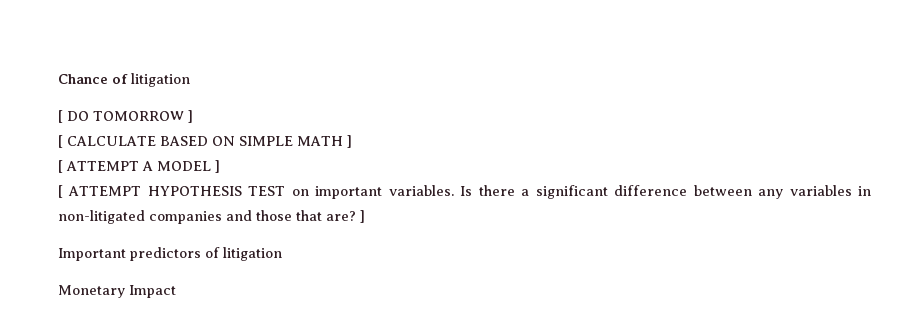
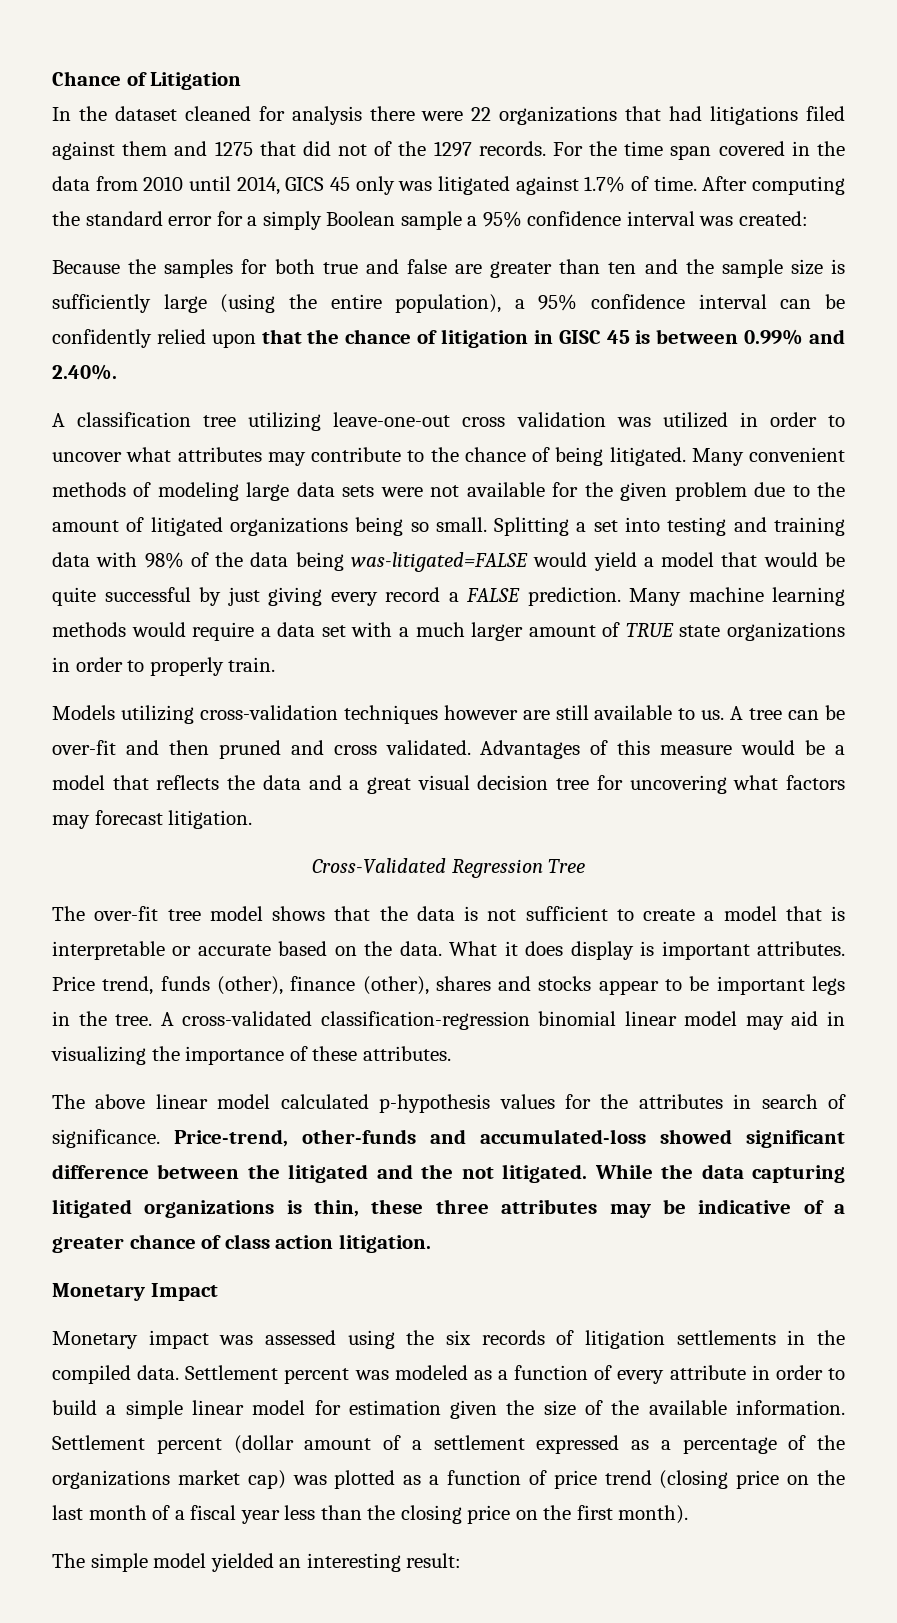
[131,73,190,87] [58,110,193,123] [58,135,352,148] [58,160,220,173] [58,185,871,199] [58,210,365,224] [58,247,282,261] [58,285,176,298] litigation // [ DO TOMORROW ] // [ CALCULATE BASED ON SIMPLE MATH ] // [ ATTEMPT A MODEL ] // [ ATTEMPT HYPOTHESIS TEST on important variables. Is there a significant difference between any variables in non-litigated companies and those that are? ] // Important predictors of litigation // Monetary Impact -> [150,72,242,90] [52,106,845,125] [52,141,845,160] [52,176,845,195] [52,211,808,230] [52,259,845,278] [52,294,845,313] [52,329,845,348] [52,364,117,380] [52,412,846,431] [52,447,845,466] [52,482,846,501] [52,517,845,536] [52,552,846,572] [52,587,845,606] [52,622,845,641] [52,657,276,676] [52,705,845,724] [52,740,845,759] [52,775,845,794] [52,810,253,829] [311,858,586,878] [52,906,845,921] [52,941,845,960] [52,976,845,995] [52,1011,845,1030] [51,1046,451,1065] [52,1094,846,1113] [52,1129,845,1148] [52,1164,846,1183] [52,1199,846,1218] [52,1234,431,1253] [52,1283,218,1301] [52,1330,845,1349] [52,1365,845,1384] [52,1400,845,1419] [52,1435,845,1454] [52,1470,845,1489] [52,1505,689,1524] [52,1553,462,1572] Litigation // In the dataset cleaned for analysis there were 22 organizations that had litigations filed against them and 1275 that did not of the 1297 records. For the time span covered in the data from 2010 until 2014, GICS 45 only was litigated against 1.7% of time. After computing the standard error for a simply Boolean sample a 95% confidence interval was created: // Because the samples for both true and false are greater than ten and the sample size is sufficiently large (using the entire population), a 95% confidence interval can be confidently relied upon that the chance of litigation in GISC 45 is between 0.99% and 2.40%. // A classification tree utilizing leave-one-out cross validation was utilized in order to uncover what attributes may contribute to the chance of being litigated. Many convenient methods of modeling large data sets were not available for the given problem due to the amount of litigated organizations being so small. Splitting a set into testing and training data with 98% of the data being was-litigated=FALSE would yield a model that would be quite successful by just giving every record a FALSE prediction. Many machine learning methods would require a data set with a much larger amount of TRUE state organizations in order to properly train. // Models utilizing cross-validation techniques however are still available to us. A tree can be over-fit and then pruned and cross validated. Advantages of this measure would be a model that reflects the data and a great visual decision tree for uncovering what factors may forecast litigation. // Cross-Validated Regression Tree // The over-fit tree model shows that the data is not sufficient to create a model that is interpretable or accurate based on the data. What it does display is important attributes. Price trend, funds (other), finance (other), shares and stocks appear to be important legs in the tree. A cross-validated classification-regression binomial linear model may aid in visualizing the importance of these attributes. // The above linear model calculated p-hypothesis values for the attributes in search of significance. Price-trend, other-funds and accumulated-loss showed significant difference between the litigated and the not litigated. While the data capturing litigated organizations is thin, these three attributes may be indicative of a greater chance of class action litigation. // Monetary Impact // Monetary impact was assessed using the six records of litigation settlements in the compiled data. Settlement percent was modeled as a function of every attribute in order to build a simple linear model for estimation given the size of the available information. Settlement percent (dollar amount of a settlement expressed as a percentage of the organizations market cap) was plotted as a function of price trend (closing price on the last month of a fiscal year less than the closing price on the first month). // The simple model yielded an interesting result:

